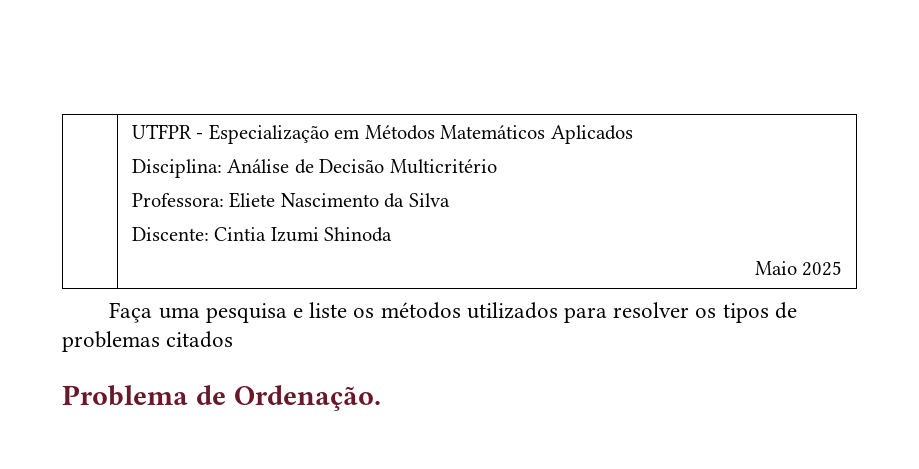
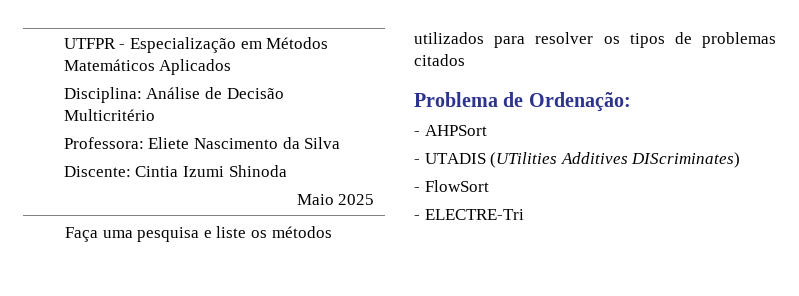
[233,385,381,411] Ordenação. -> [528,92,631,112] [414,125,487,136] [414,152,741,168] [414,180,489,192] [414,209,524,220] Ordenação: // - AHPSort // - UTADIS (UTilities Additives DIScriminates) // - FlowSort // - ELECTRE-Tri

